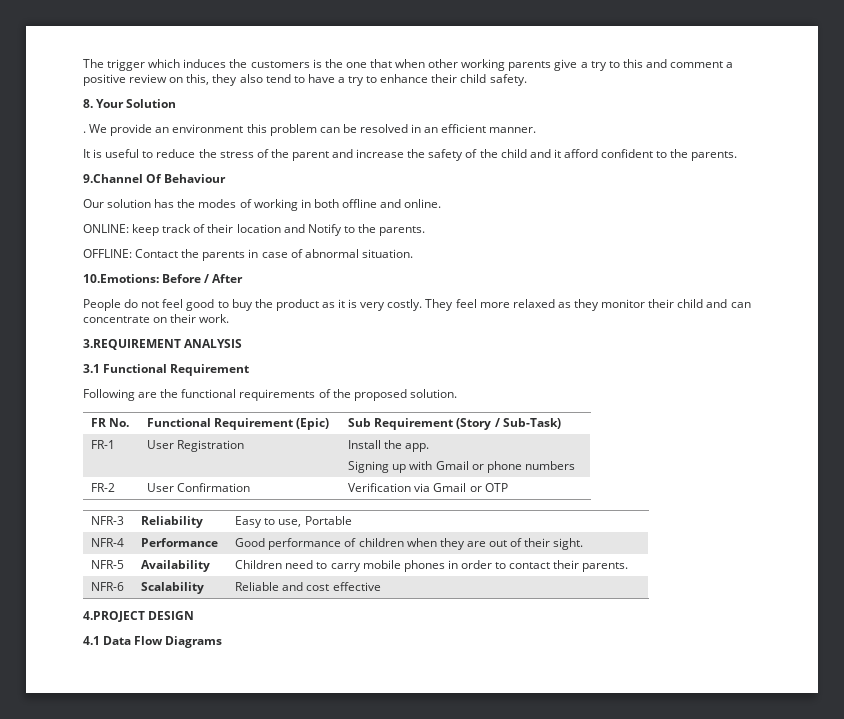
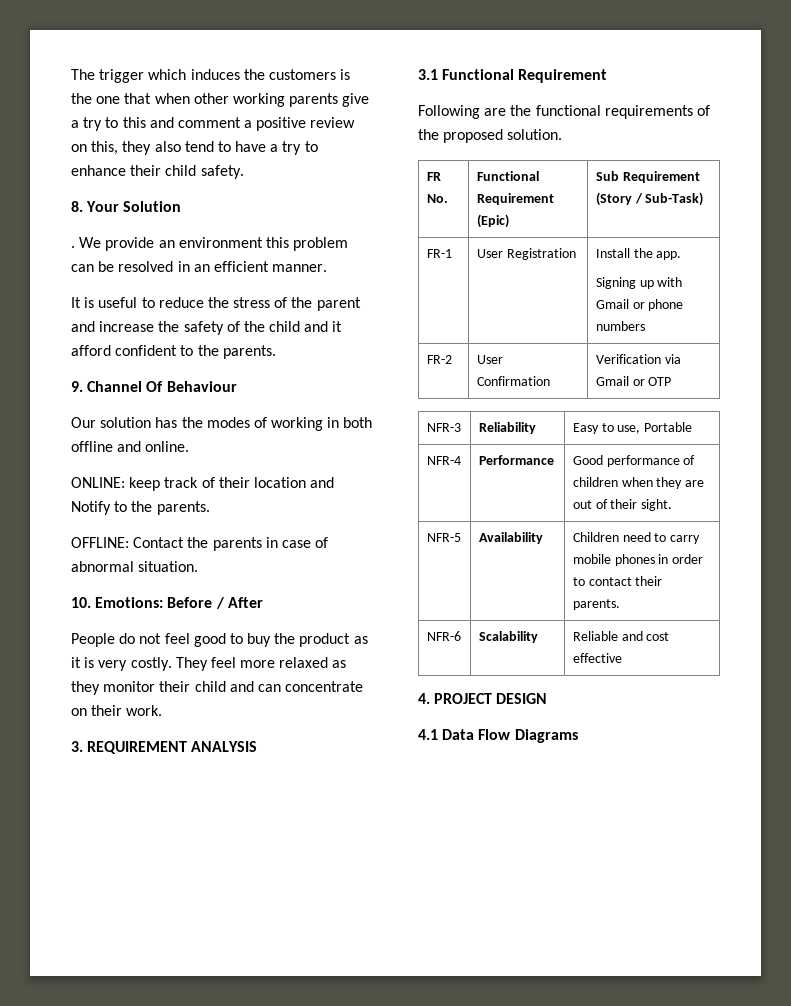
[83,174,143,183] 9.Channel -> [71,381,143,392] 9. Channel
[83,274,159,283] 10.Emotions: -> [71,597,164,608] 10. Emotions:
[83,339,181,350] 3.REQUIREMENT -> [71,741,188,754] 3. REQUIREMENT
[83,611,145,622] 4.PROJECT -> [418,693,493,704] 4. PROJECT

